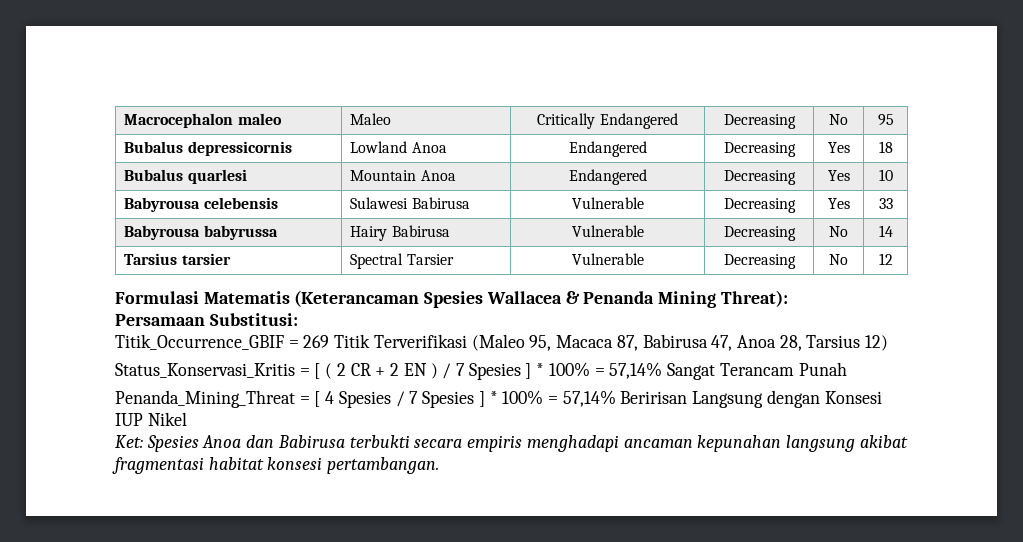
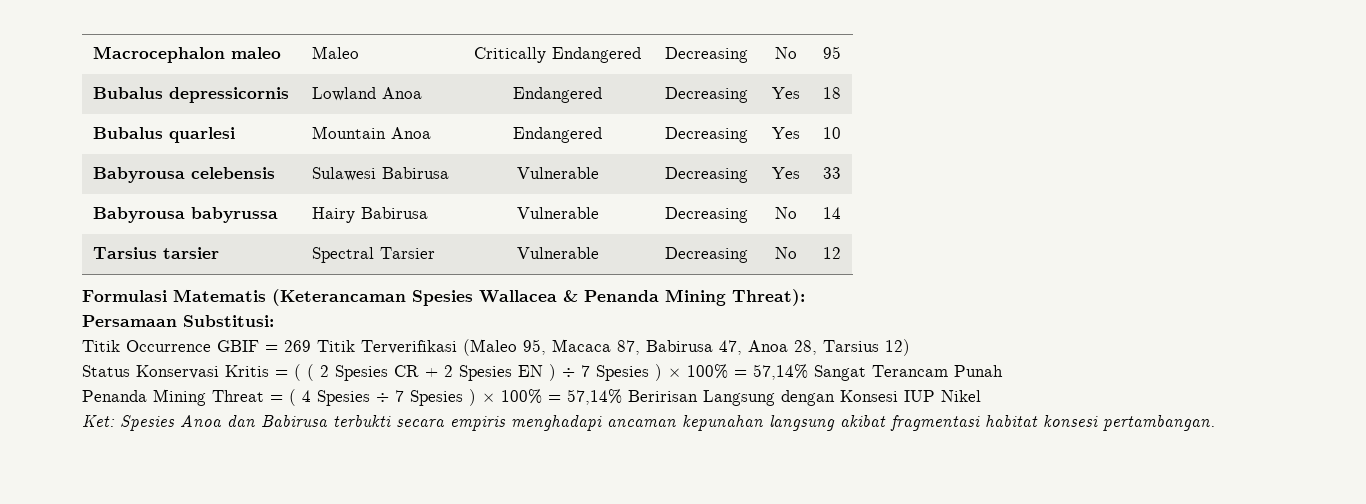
[115,334,284,350] Titik_Occurrence_GBIF -> [82,340,259,352] Titik Occurrence GBIF
[115,363,321,379] Status_Konservasi_Kritis = [ -> [82,364,301,381] Status Konservasi Kritis = (
(346, 369) none -> [335,365,388,381] Spesies
(400, 369) none -> [459,365,512,381] Spesies
[442,363,545,380] / 7 Spesies ] * -> [562,364,681,381] ÷ 7 Spesies ) ×
[115,390,321,408] Penanda_Mining_Threat = [ -> [82,389,296,406] Penanda Mining Threat = (
[395,391,498,408] / 7 Spesies ] * -> [376,389,495,406] ÷ 7 Spesies ) ×

